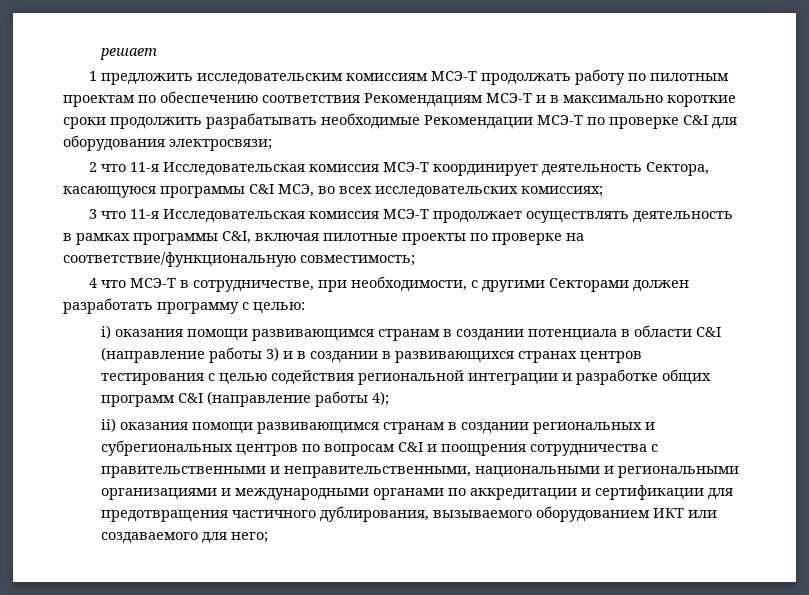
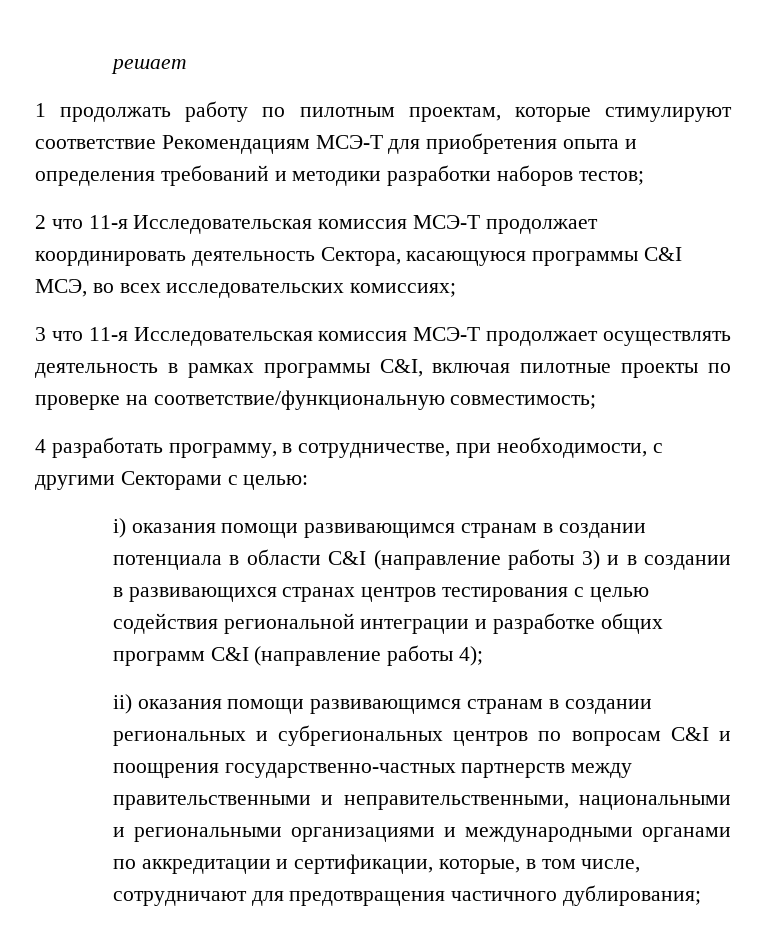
[101,69,730,85] [63,91,736,107] [63,113,737,129] [63,135,272,151] предложить исследовательским комиссиям МСЭ-Т продолжать работу по пилотным проектам по обеспечению соответствия Рекомендациям МСЭ-Т и в максимально короткие сроки продолжить разрабатывать необходимые Рекомендации МСЭ-Т по проверке C&I для оборудования электросвязи; -> [60,101,732,122] [35,133,637,154] [35,165,644,186] продолжать работу по пилотным проектам, которые стимулируют соответствие Рекомендациям МСЭ-Т для приобретения опыта и определения требований и методики разработки наборов тестов;
[433,164,539,176] координирует -> [485,219,598,234] [35,251,186,266] продолжает координировать
[101,278,177,288] что МСЭ-Т -> [51,437,277,458] разработать программу,
[633,280,690,292] [63,298,239,314] должен разработать программу -> (222, 480) none
[529,444,658,456] сотрудничества с -> [224,763,633,778] государственно-частных партнерств между
[594,485,733,500] [100,506,717,522] [100,532,268,544] сертификации для предотвращения частичного дублирования, вызываемого оборудованием ИКТ или создаваемого для него; -> [294,854,641,874] [112,885,701,906] сертификации, которые, в том числе, сотрудничают для предотвращения частичного дублирования;

